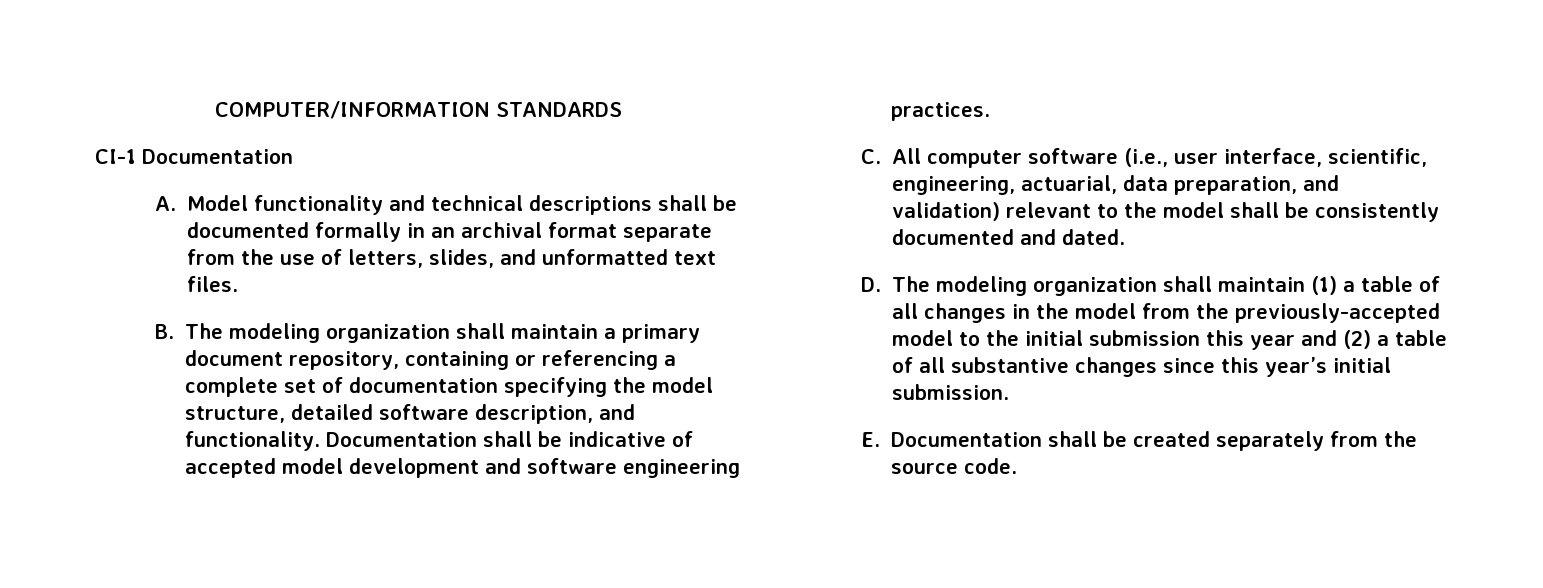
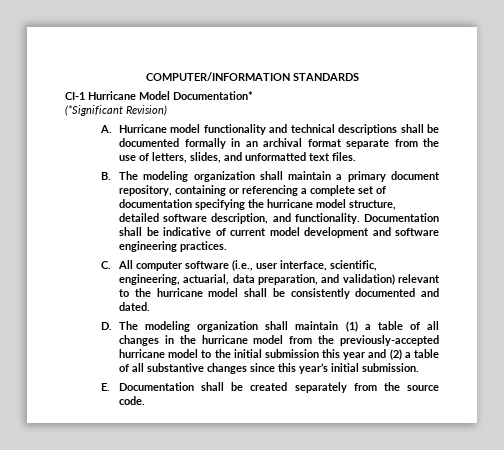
[142,149,293,164] Documentation -> [88,91,253,100] [65,105,167,116] Hurricane Model Documentation* // (*Significant Revision)
[186,195,248,211] Model -> [119,124,201,133] Hurricane model
(646, 385) none -> [267,199,314,208] hurricane
[184,458,276,478] accepted -> [230,228,267,236] current
(1157, 210) none -> [156,288,203,297] hurricane
(1069, 311) none -> [201,335,248,344] hurricane
(1440, 313) none -> [119,349,166,358] hurricane

